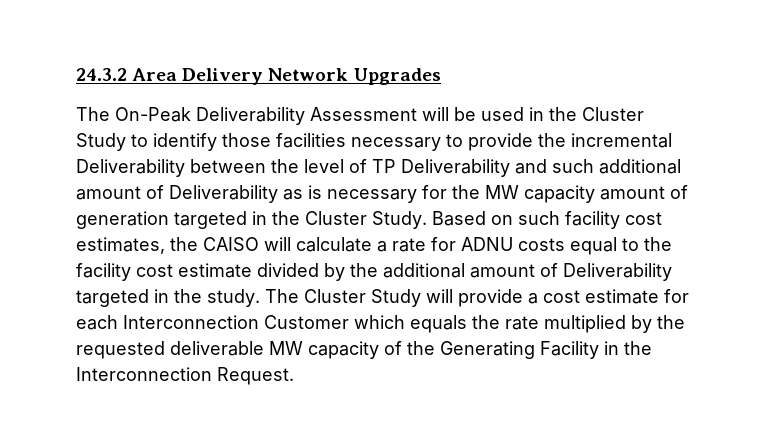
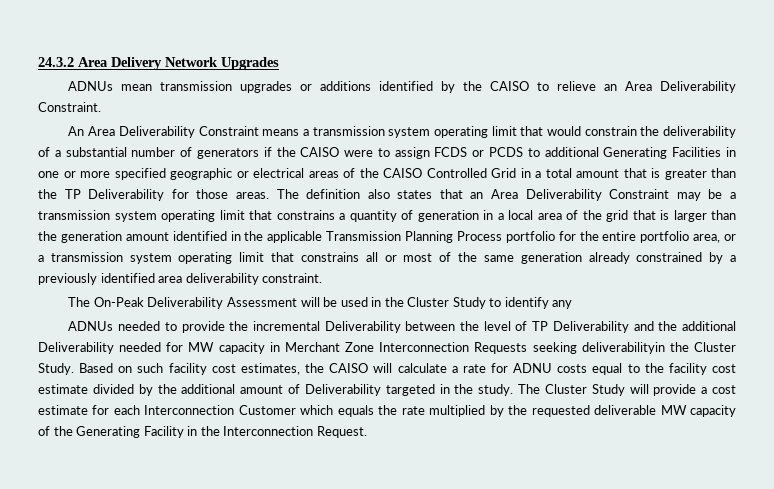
(441, 76) none -> [68,81,736,93] [38,102,101,112] [68,126,736,138] [38,147,736,159] [38,168,736,180] [38,189,736,201] [38,210,736,222] [38,231,736,243] [38,252,737,264] [38,273,323,285] // ADNUs mean transmission upgrades or additions identified by the CAISO to relieve an Area Deliverability Constraint. // An Area Deliverability Constraint means a transmission system operating limit that would constrain the deliverability of a substantial number of generators if the CAISO were to assign FCDS or PCDS to additional Generating Facilities in one or more specified geographic or electrical areas of the CAISO Controlled Grid in a total amount that is greater than the TP Deliverability for those areas. The definition also states that an Area Deliverability Constraint may be a transmission system operating limit that constrains a quantity of generation in a local area of the grid that is larger than the generation amount identified in the applicable Transmission Planning Process portfolio for the entire portfolio area, or a transmission system operating limit that constrains all or most of the same generation already constrained by a previously identified area deliverability constraint.
[222,133,441,151] those facilities necessary -> [552,300,573,309] [68,321,161,331] any // ADNUs needed
[552,159,681,174] [76,185,688,203] [76,211,267,229] such additional amount of Deliverability as is necessary for the MW capacity amount of generation targeted in -> [658,321,737,331] [38,342,665,354] the additional Deliverability needed for MW capacity in Merchant Zone Interconnection Requests seeking deliverabilityin

